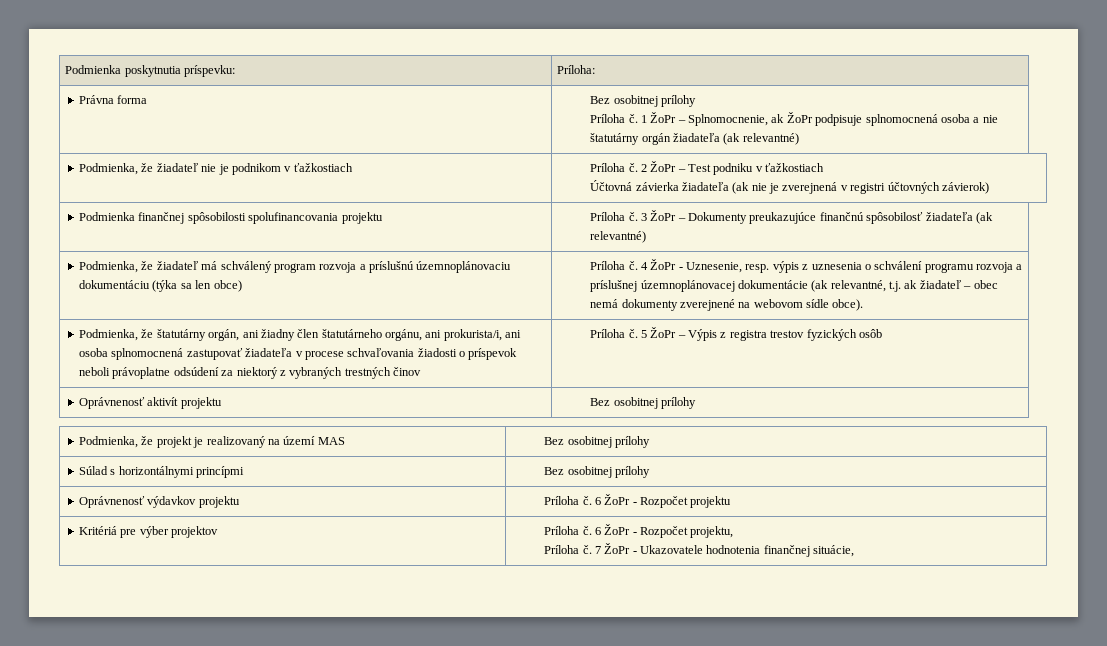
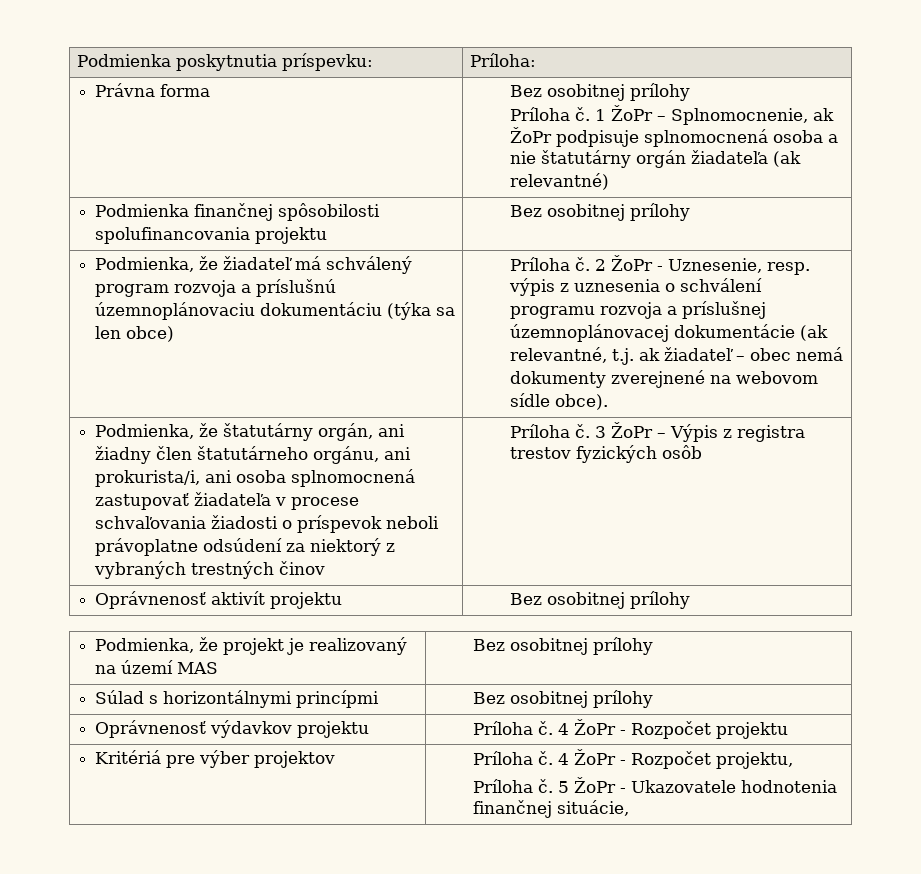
[79,163,353,175] [590,161,825,175] [590,180,989,194] // Podmienka, že žiadateľ nie je podnikom v ťažkostiach | Príloha č. 2 ŽoPr – Test podniku v ťažkostiach // Účtovná závierka žiadateľa (ak nie je zverejnená v registri účtovných závierok) -> (609, 181) none
[590,210,993,224] [590,231,647,243] Príloha č. 3 ŽoPr – Dokumenty preukazujúce finančnú spôsobilosť žiadateľa (ak relevantné) -> [509,203,690,221] Bez osobitnej prílohy
[640,262,648,270] 4 -> [594,259,606,271] 2
[640,330,647,338] 5 -> [594,426,606,438] 3
[594,497,601,505] 6 -> [557,723,569,735] 4
[594,527,601,535] 6 -> [557,753,569,765] 4
[594,546,601,554] 7 -> [557,781,569,793] 5

